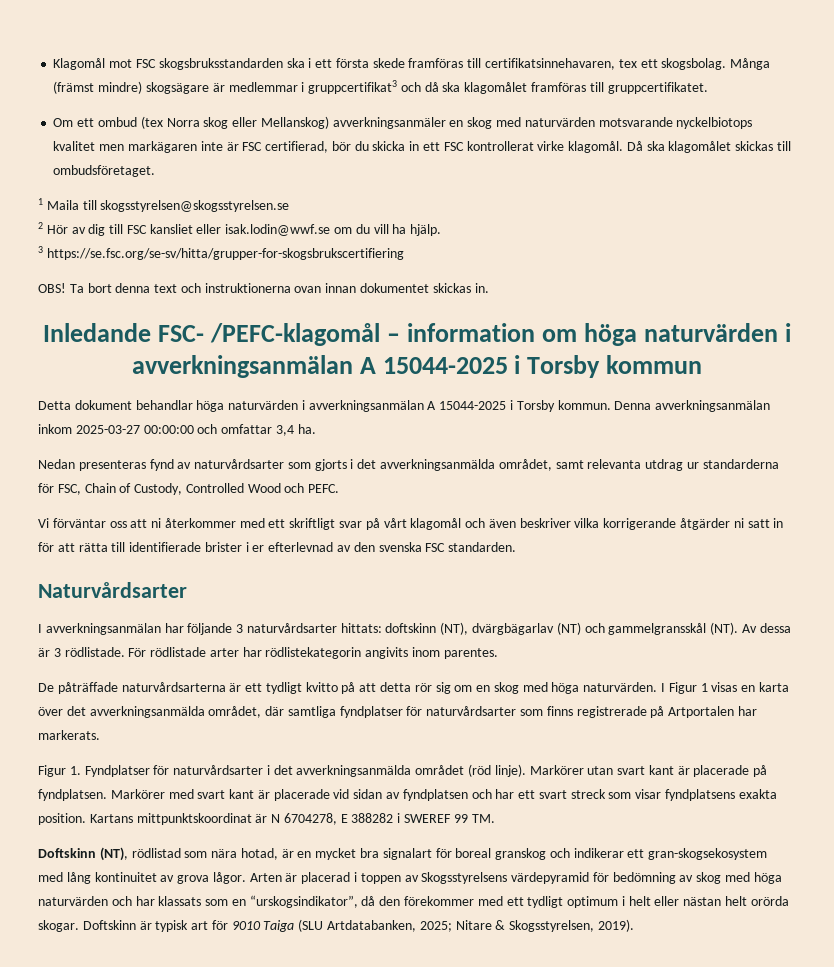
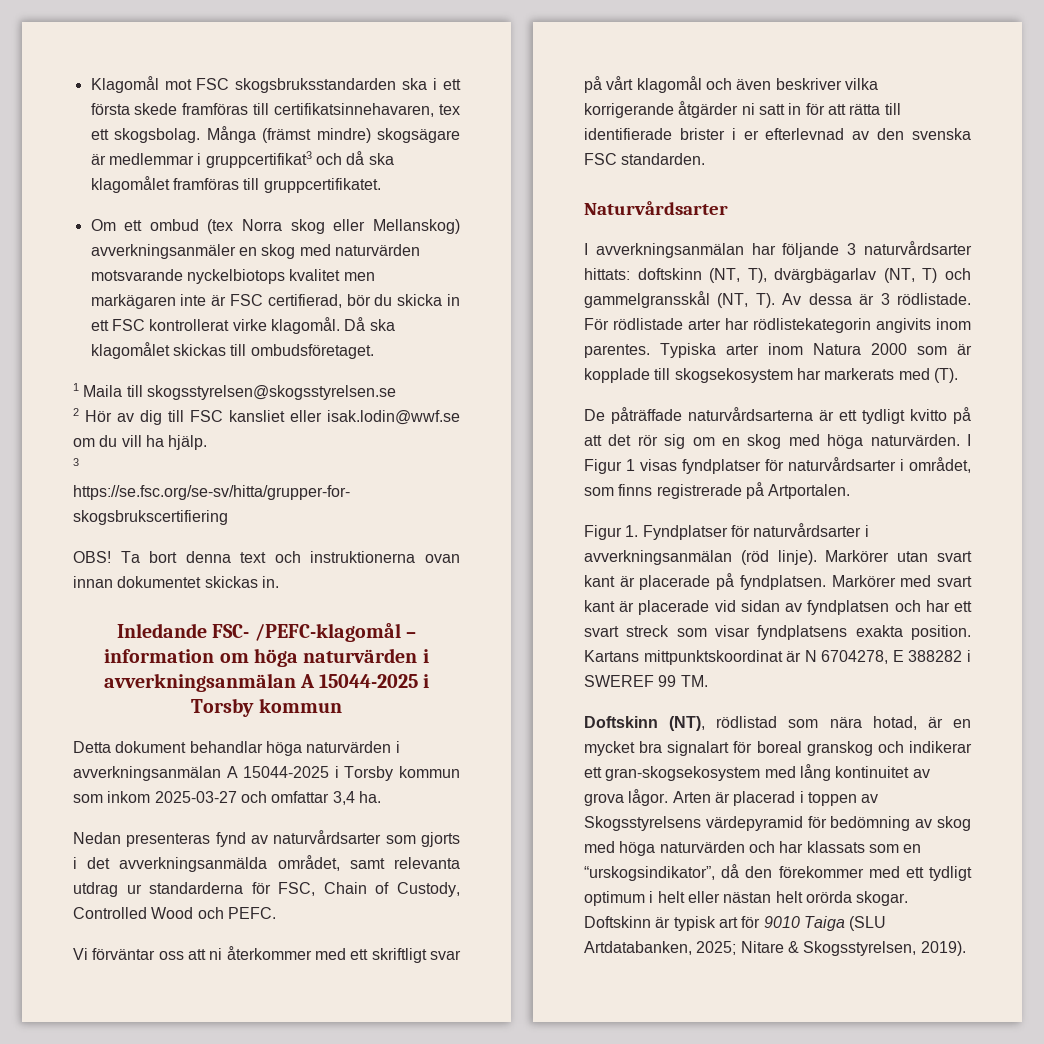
[557,400,771,412] kommun. Denna avverkningsanmälan -> [399,766,461,778] [73,794,103,803] kommun som
[143,425,194,434] 00:00:00 -> (237, 797) none
[440,622,739,635] (NT), dvärgbägarlav (NT) och gammelgransskål (NT). -> [709,268,971,283] [584,291,775,308] (NT, T), dvärgbägarlav (NT, T) och gammelgransskål (NT, T).
(498, 653) none -> [660,343,972,358] [584,368,958,383] Typiska arter inom Natura 2000 som är kopplade till skogsekosystem har markerats med (T).
[380,682,412,692] detta -> [608,434,632,446] det
[741,682,789,692] [38,706,336,718] en karta över det avverkningsanmälda området, där samtliga -> (677, 465) none
(517, 711) none -> [900,457,971,473] i området,
[668,706,757,718] [38,730,100,740] Artportalen har markerats. -> [768,484,851,499] Artportalen.
[273,765,465,777] det avverkningsanmälda området -> [584,550,732,565] avverkningsanmälan

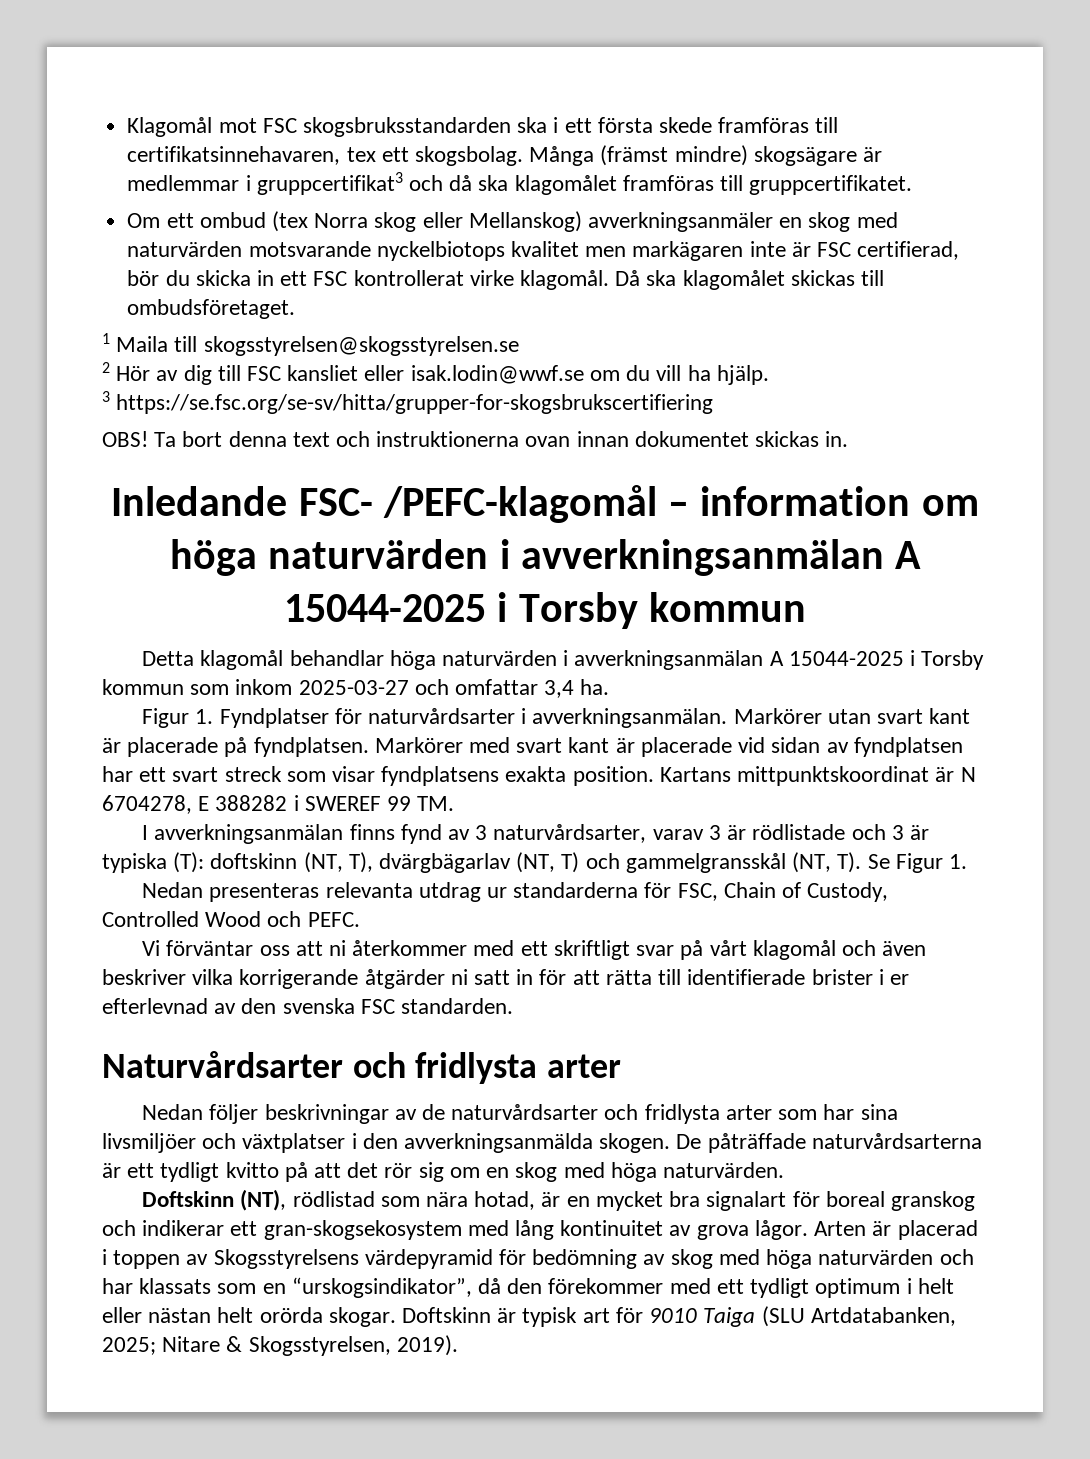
[115,741,187,753] dokument -> [200,650,284,670] klagomål
[73,830,460,847] [73,855,385,872] Nedan presenteras fynd av naturvårdsarter som gjorts i det avverkningsanmälda området, samt -> [142,708,971,728] [102,737,963,757] [102,766,976,786] [102,795,455,814] [142,824,929,844] [102,852,967,873] [142,882,320,902] Figur 1. Fyndplatser för naturvårdsarter i avverkningsanmälan. Markörer utan svart kant är placerade på fyndplatsen. Markörer med svart kant är placerade vid sidan av fyndplatsen har ett svart streck som visar fyndplatsens exakta position. Kartans mittpunktskoordinat är N 6704278, E 388282 i SWEREF 99 TM. // I avverkningsanmälan finns fynd av 3 naturvårdsarter, varav 3 är rödlistade och 3 är typiska (T): doftskinn (NT, T), dvärgbägarlav (NT, T) och gammelgransskål (NT, T). Se Figur 1. // Nedan presenteras
[584,241,972,258] [584,268,971,283] [584,291,971,308] [584,318,971,333] [584,343,972,358] [584,368,958,383] // I avverkningsanmälan har följande 3 naturvårdsarter hittats: doftskinn (NT, T), dvärgbägarlav (NT, T) och gammelgransskål (NT, T). Av dessa är 3 rödlistade. För rödlistade arter har rödlistekategorin angivits inom parentes. Typiska arter inom Natura 2000 som är kopplade till skogsekosystem har markerats med (T). // -> [352,1052,622,1084] [142,1104,898,1124] [102,1133,671,1153] och fridlysta arter // Nedan följer beskrivningar av de naturvårdsarter och fridlysta arter som har sina livsmiljöer och växtplatser i den avverkningsanmälda skogen.
[967,434,971,446] [584,457,971,474] [584,482,851,499] [584,523,869,540] [584,550,972,565] [584,573,972,590] [584,600,972,615] [584,625,971,640] [584,650,971,665] [584,675,708,687] I Figur 1 visas fyndplatser för naturvårdsarter i området, som finns registrerade på Artportalen. // Figur 1. Fyndplatser för naturvårdsarter i avverkningsanmälan (röd linje). Markörer utan svart kant är placerade på fyndplatsen. Markörer med svart kant är placerade vid sidan av fyndplatsen och har ett svart streck som visar fyndplatsens exakta position. Kartans mittpunktskoordinat är N 6704278, E 388282 i SWEREF 99 TM. -> (784, 1170) none

